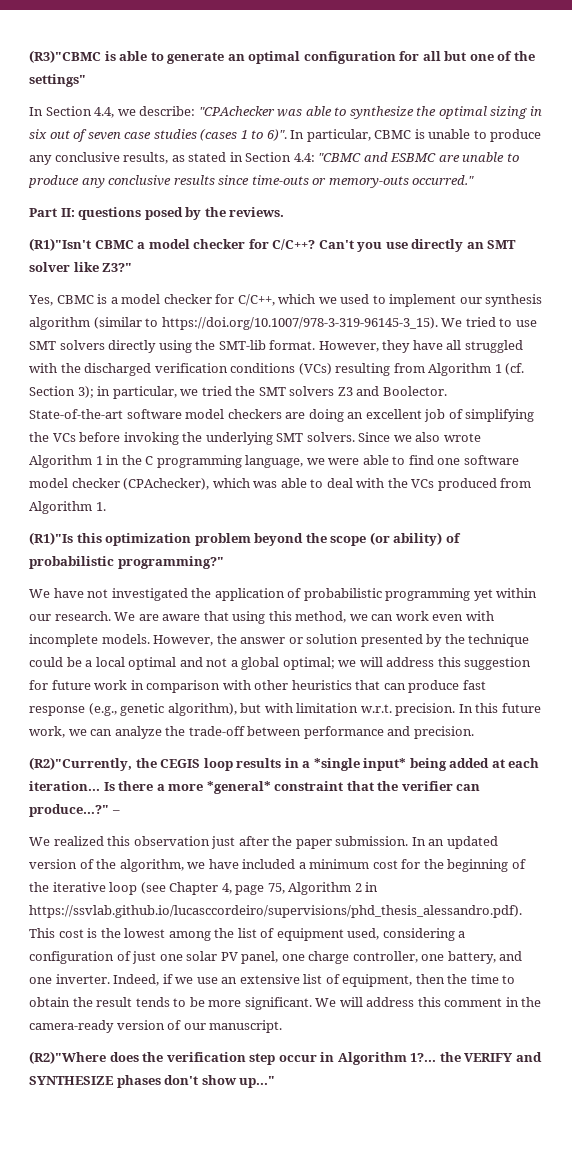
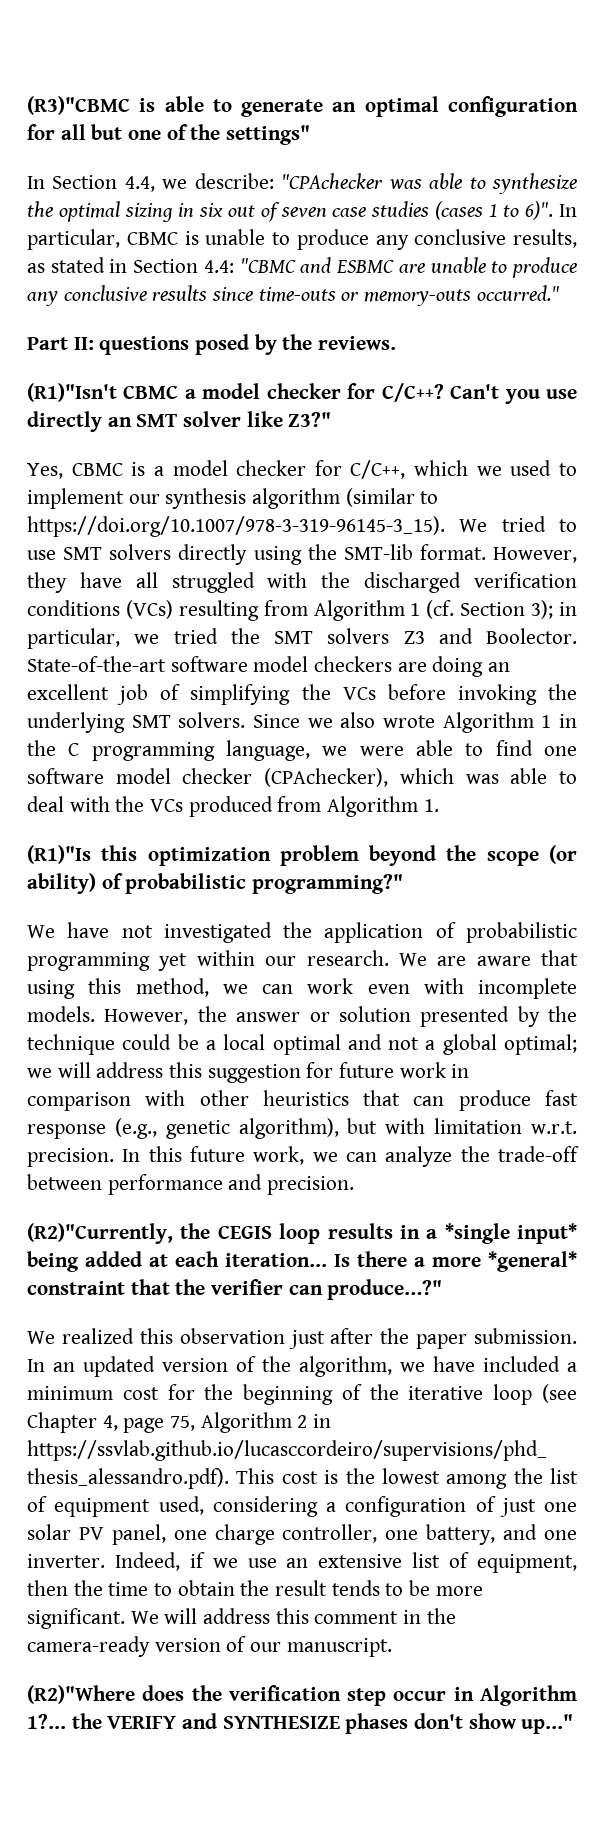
[111,810,120,814] – -> (443, 1289) none

